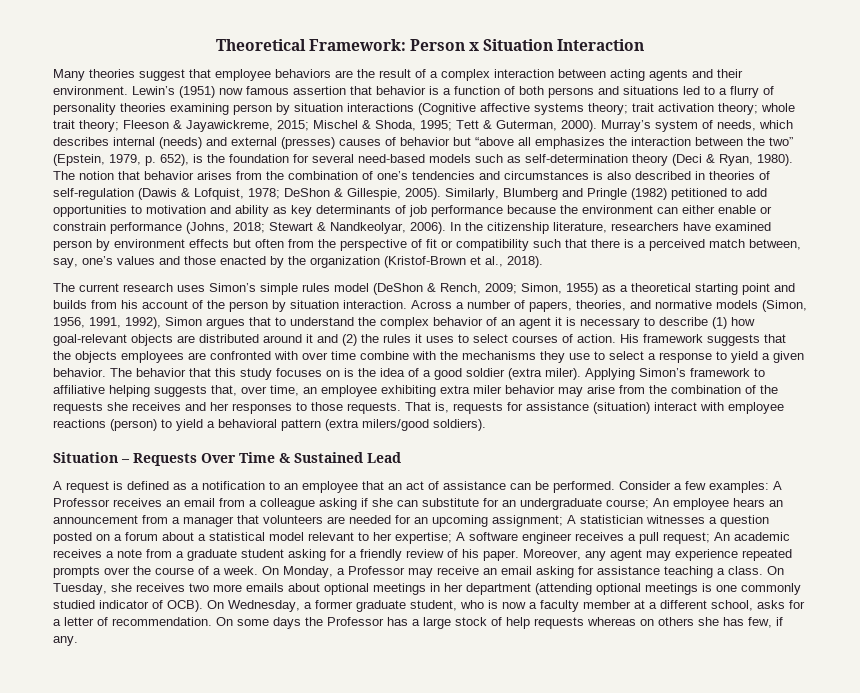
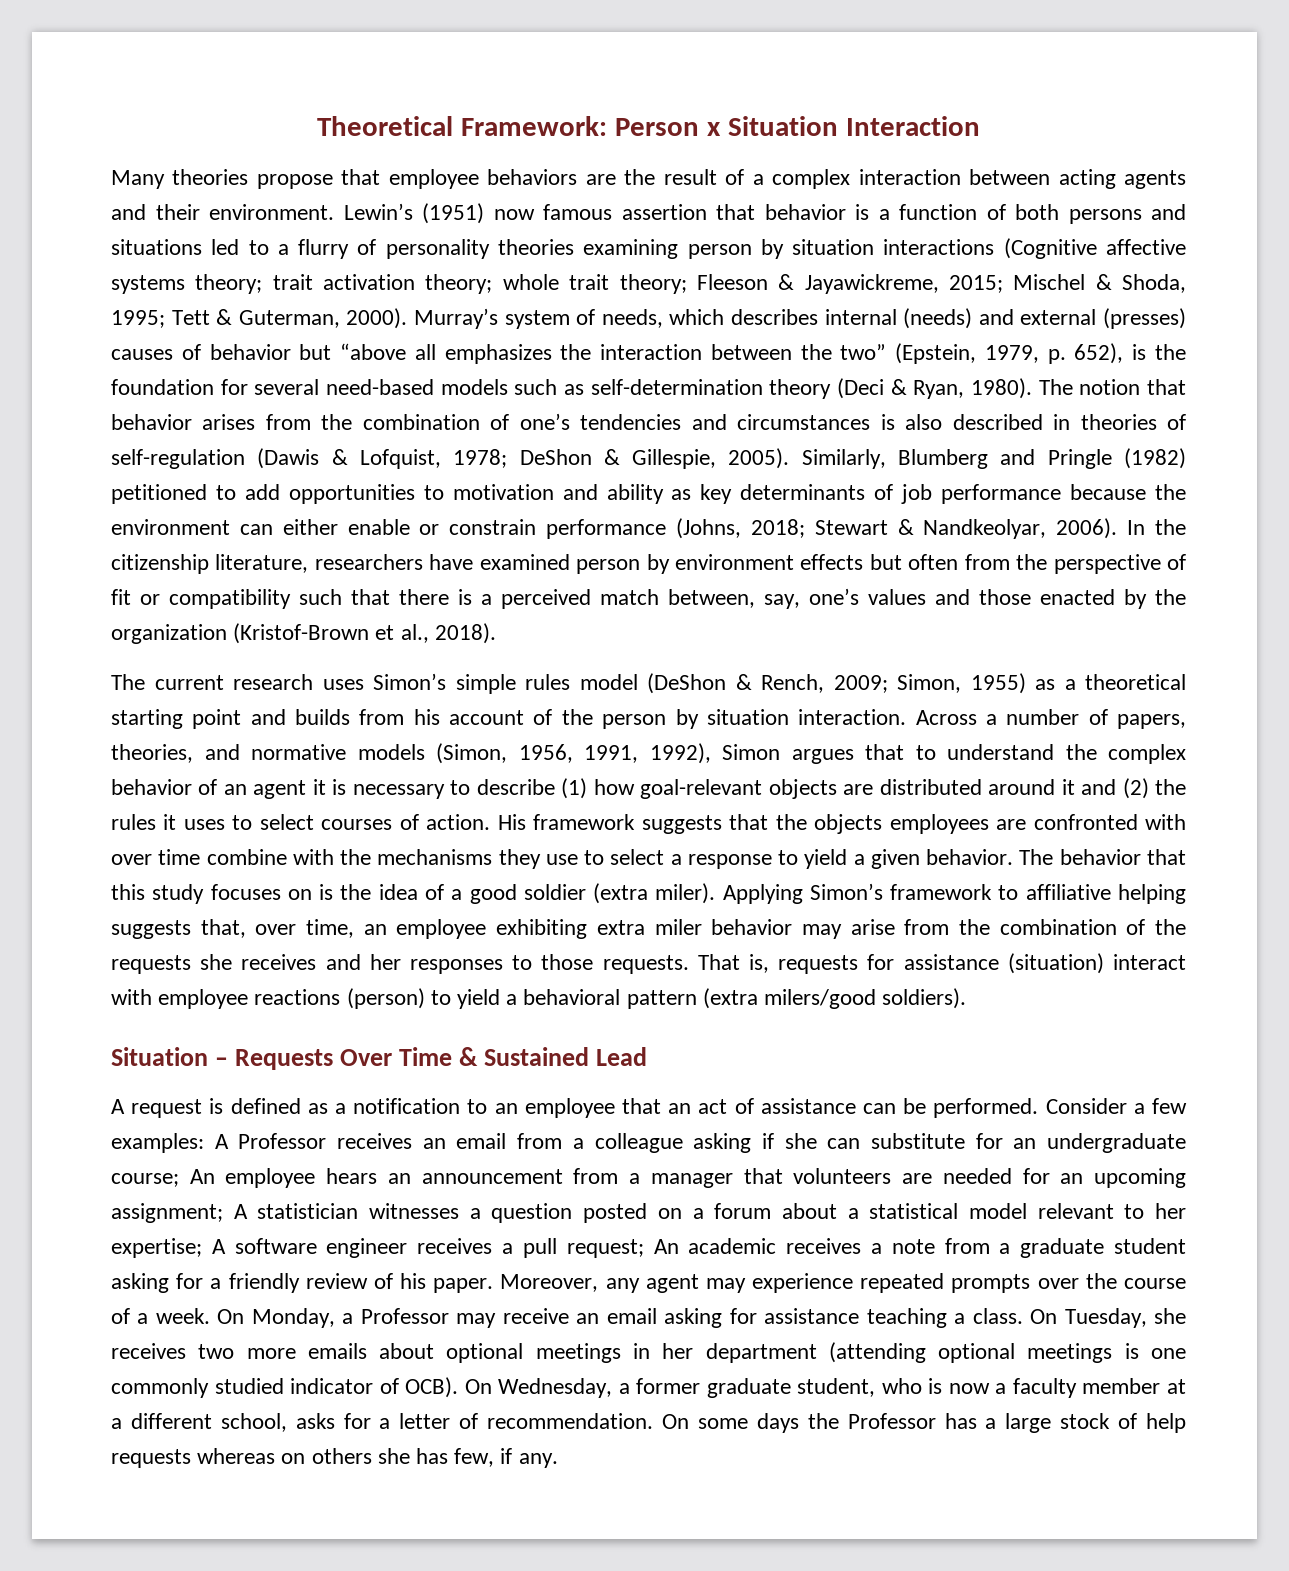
[139,69,185,81] suggest -> [256,174,333,189] propose

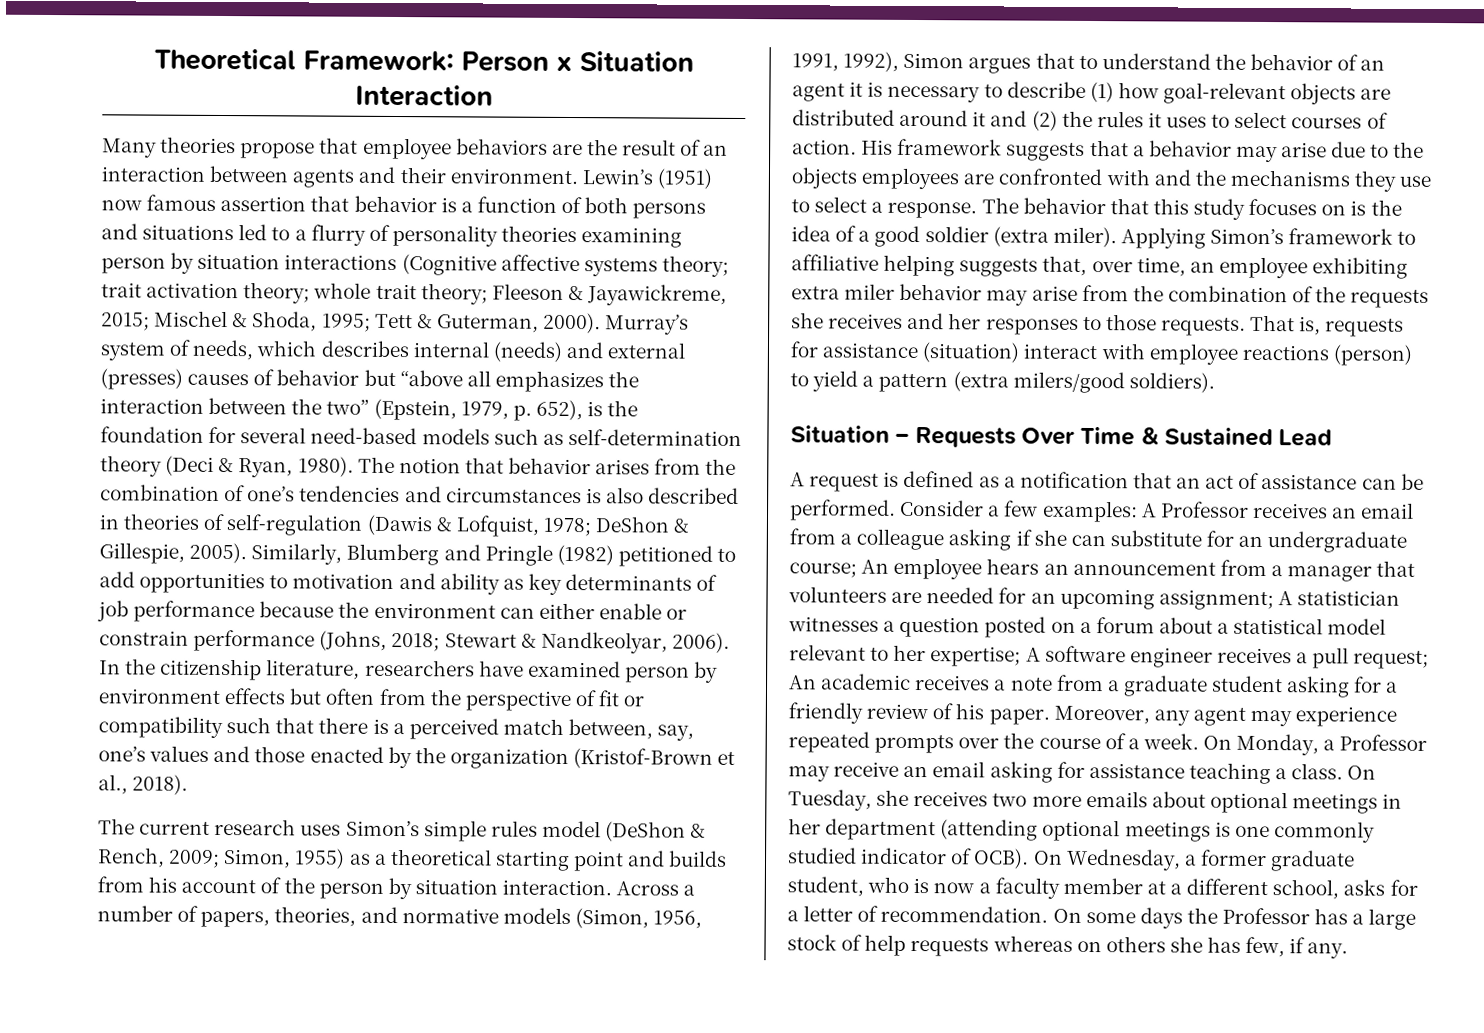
[752,169,1116,189] a complex interaction between acting -> [703,144,729,156] [101,165,290,183] an interaction between
[1108,744,1186,764] complex -> (1246, 61) none
(769, 822) none -> [1132,140,1390,163] a behavior may arise due to
[111,849,334,865] over time combine with -> [1153,169,1192,186] and
[687,849,1014,869] response to yield a given behavior. -> [887,201,978,219] response.
[523,989,621,1005] behavioral -> (875, 381) none
[467,1098,615,1118] to an employee -> (1129, 480) none

